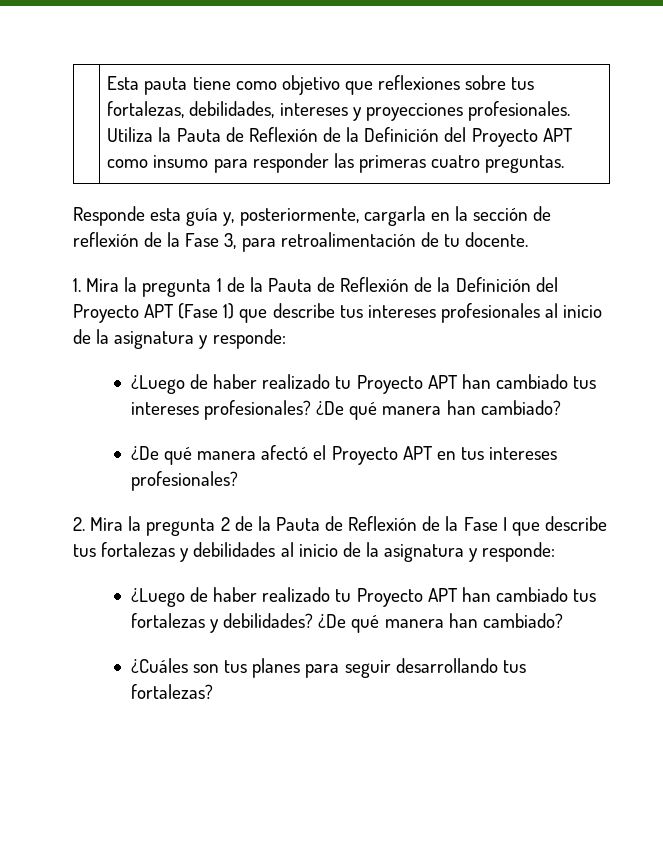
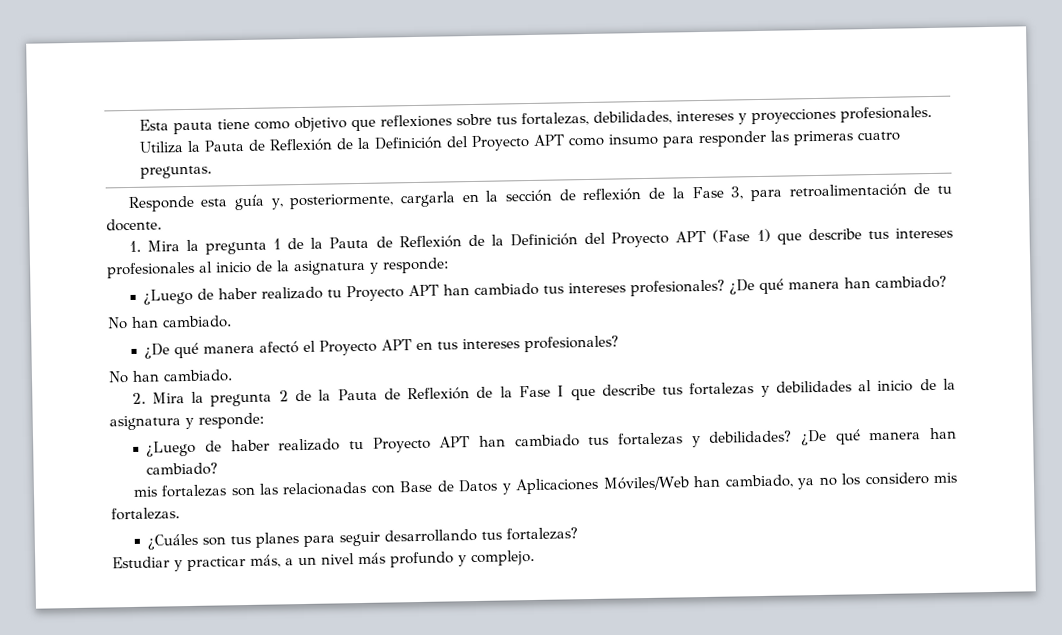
(561, 407) none -> [107,315,232,330] // No han cambiado.
(238, 481) none -> [108,369,233,384] // No han cambiado.
(563, 620) none -> [132,472,957,498] [111,507,180,521] // mis fortalezas son las relacionadas con Base de Datos y Aplicaciones Móviles/Web han cambiado, ya no los considero mis fortalezas.
(213, 691) none -> [112,549,535,572] // Estudiar y practicar más, a un nivel más profundo y complejo.

